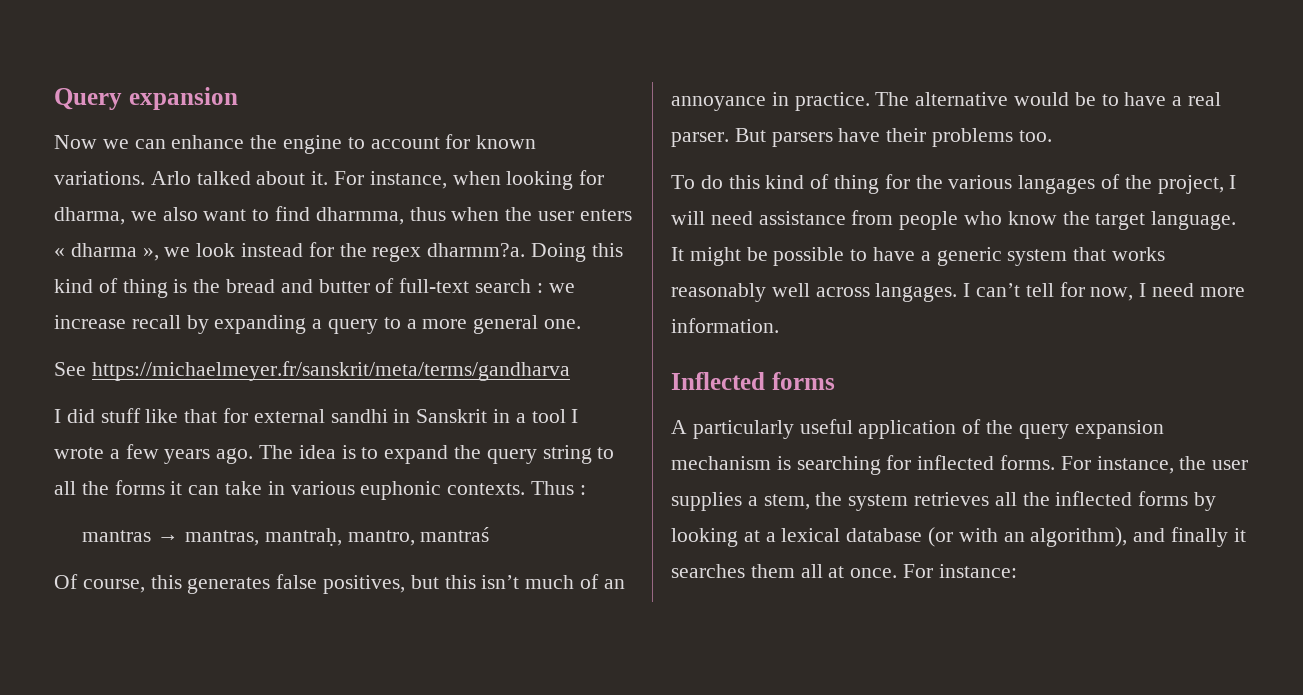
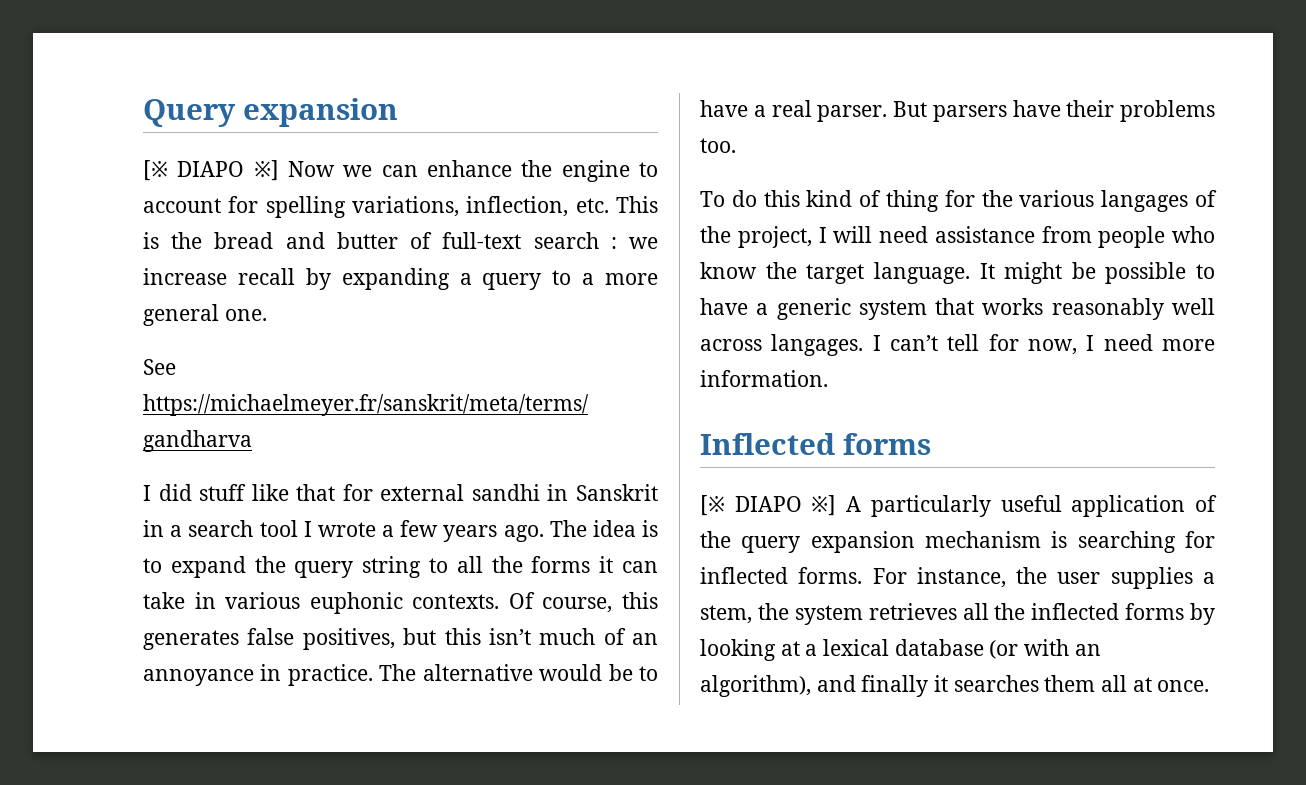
(238, 98) none -> [143,160,279,181] [※ DIAPO ※]
[476,135,537,149] [54,170,605,190] [54,206,632,225] [54,242,623,262] [54,278,168,298] known variations. Arlo talked about it. For instance, when looking for dharma, we also want to find dharmma, thus when the user enters « dharma », we look instead for the regex dharmm?a. Doing this kind of thing -> [265,196,658,218] spelling variations, inflection, etc. This
(526, 418) none -> [188,520,254,537] search
[531,481,586,495] [82,527,490,546] Thus : // mantras → mantras, mantraḥ, mantro, mantraś // -> (500, 601) none
(835, 381) none -> [700,495,837,516] [※ DIAPO ※]
[903,564,1017,578] For instance: -> (1210, 686) none

